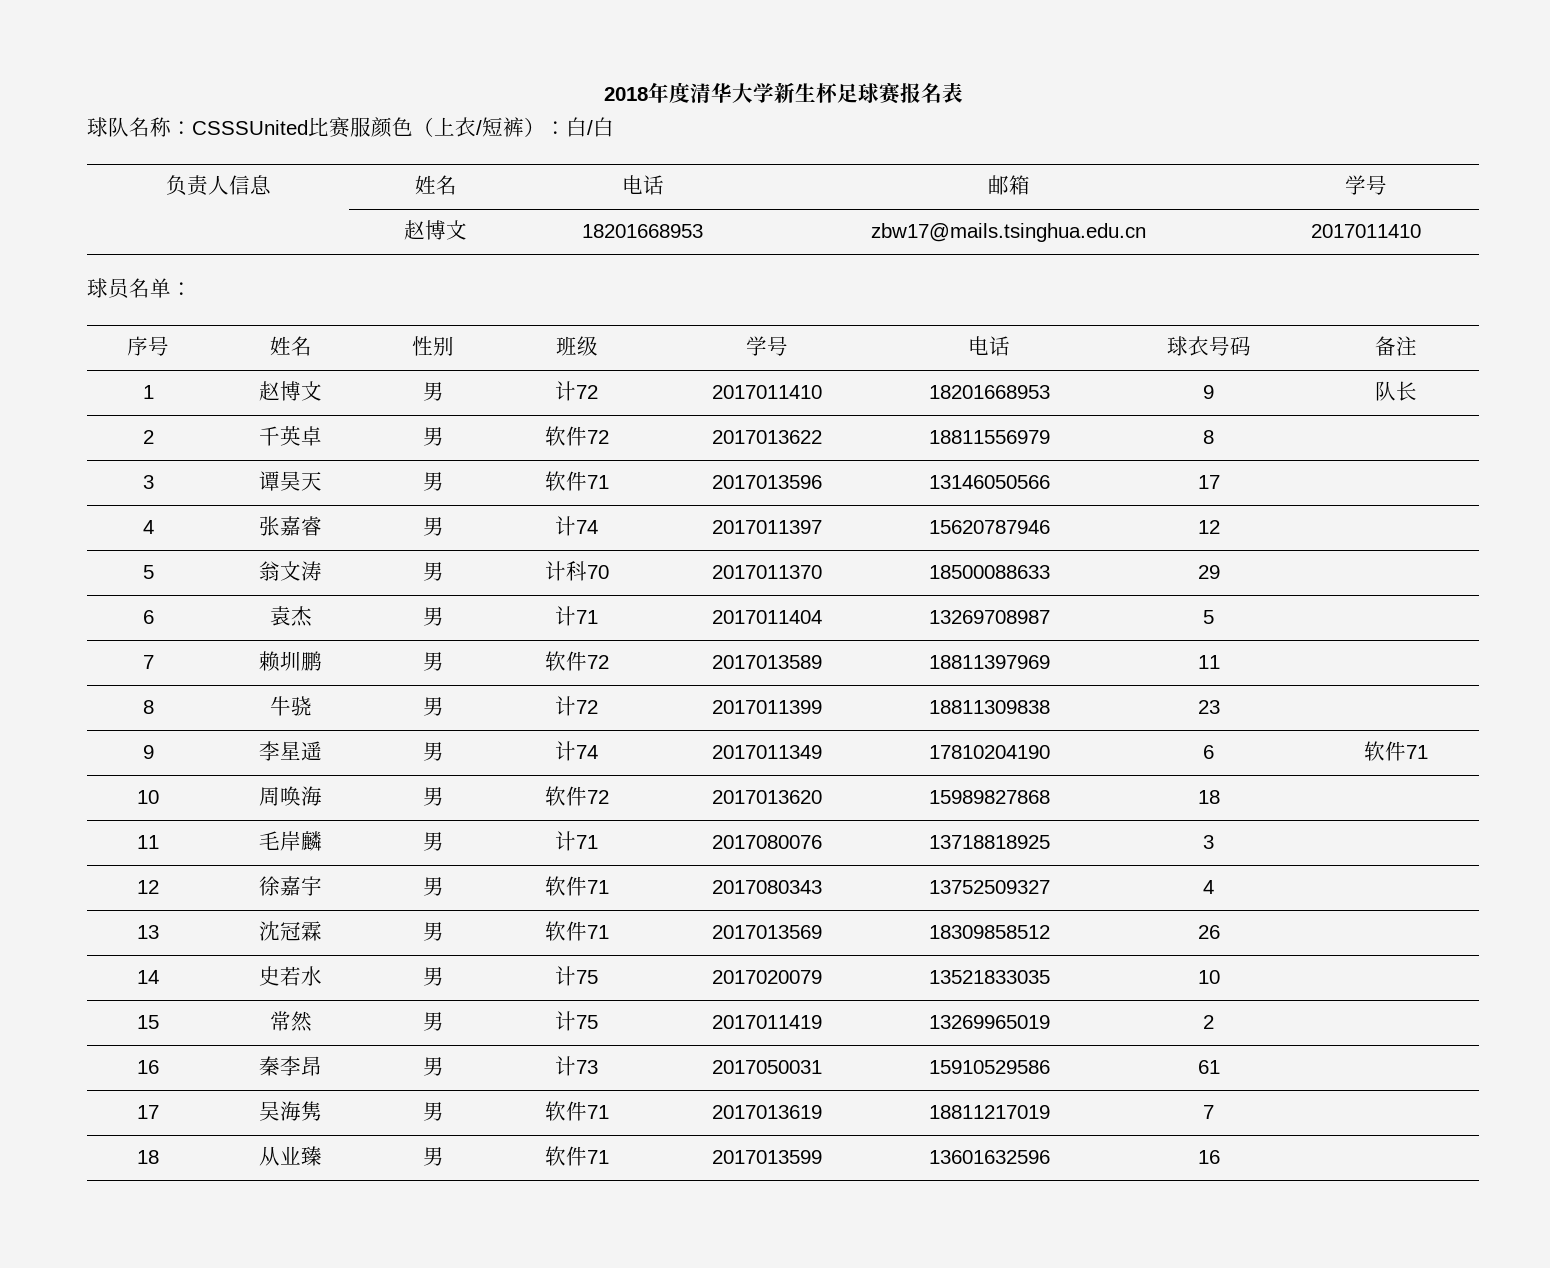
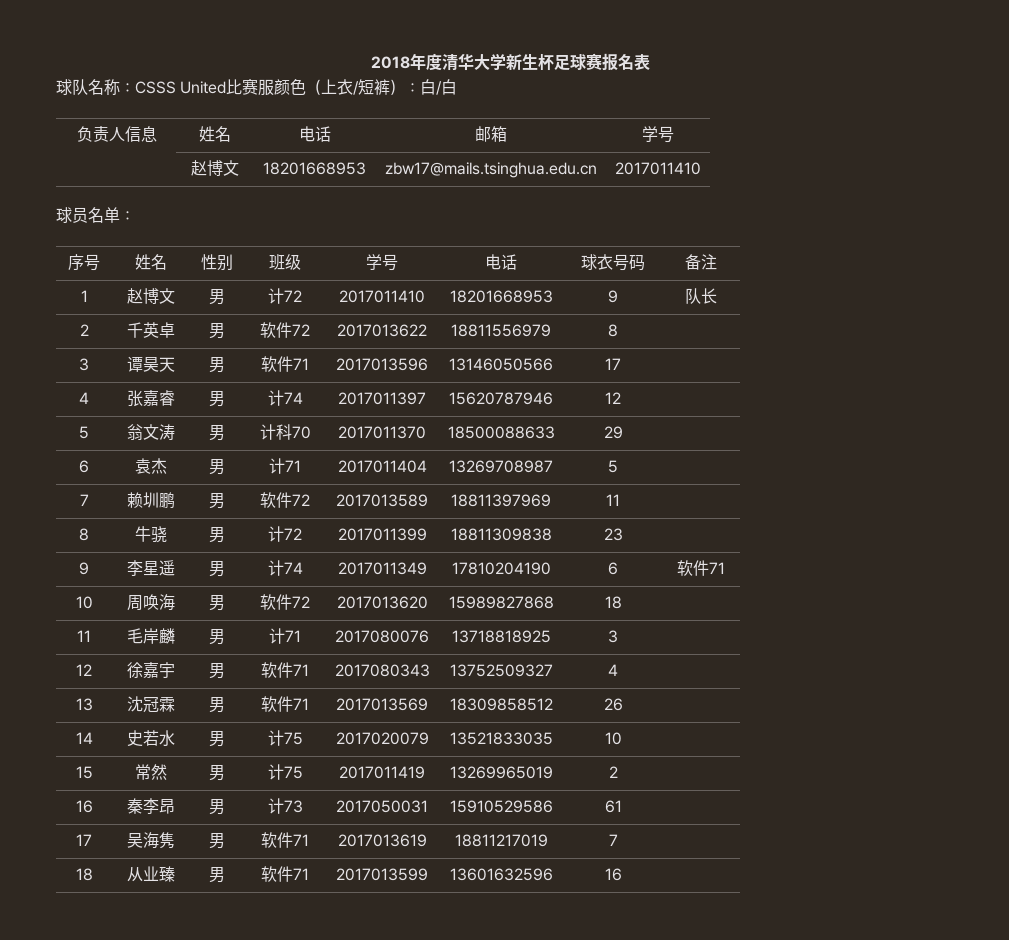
[192,120,308,135] CSSSUnited -> [135,81,227,94] CSSS United

